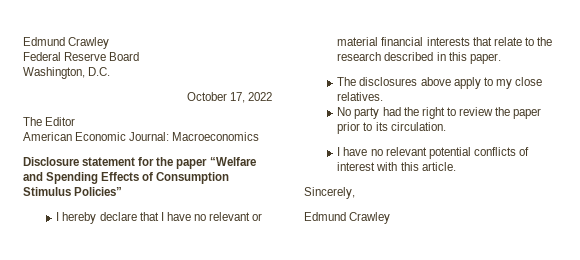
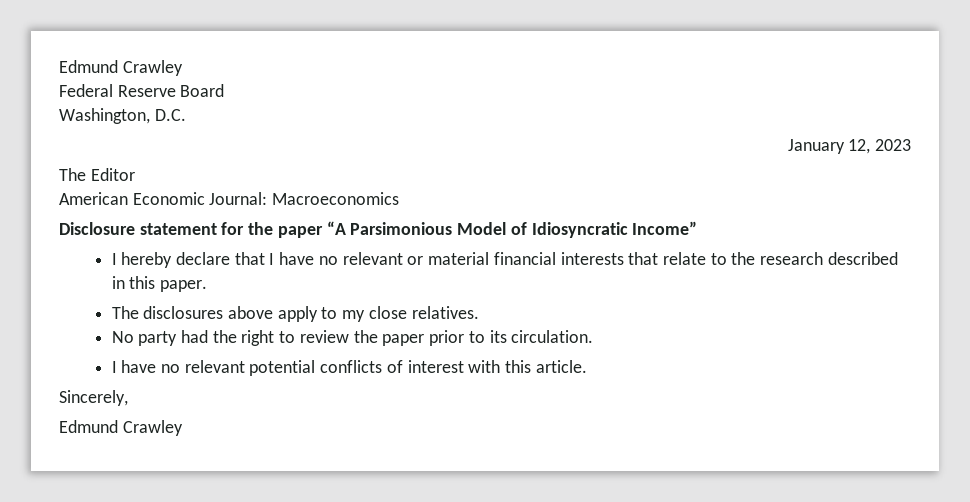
[186,92,272,103] October 17, 2022 -> [787,139,911,154] January 12, 2023
[209,157,256,166] [23,172,230,184] [23,187,123,196] “Welfare and Spending Effects of Consumption Stimulus Policies” -> [326,221,698,238] “A Parsimonious Model of Idiosyncratic Income”

